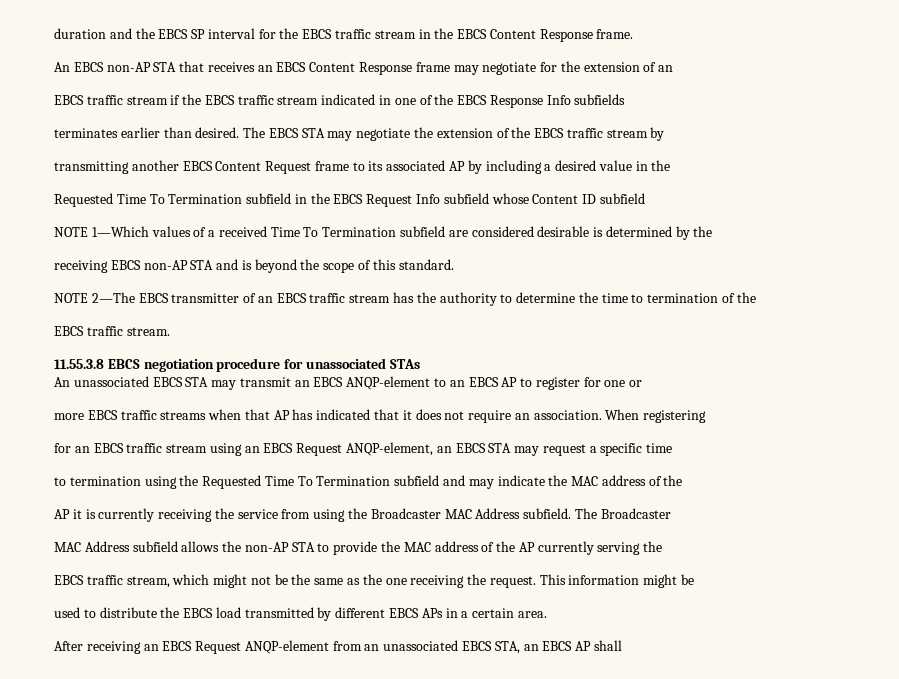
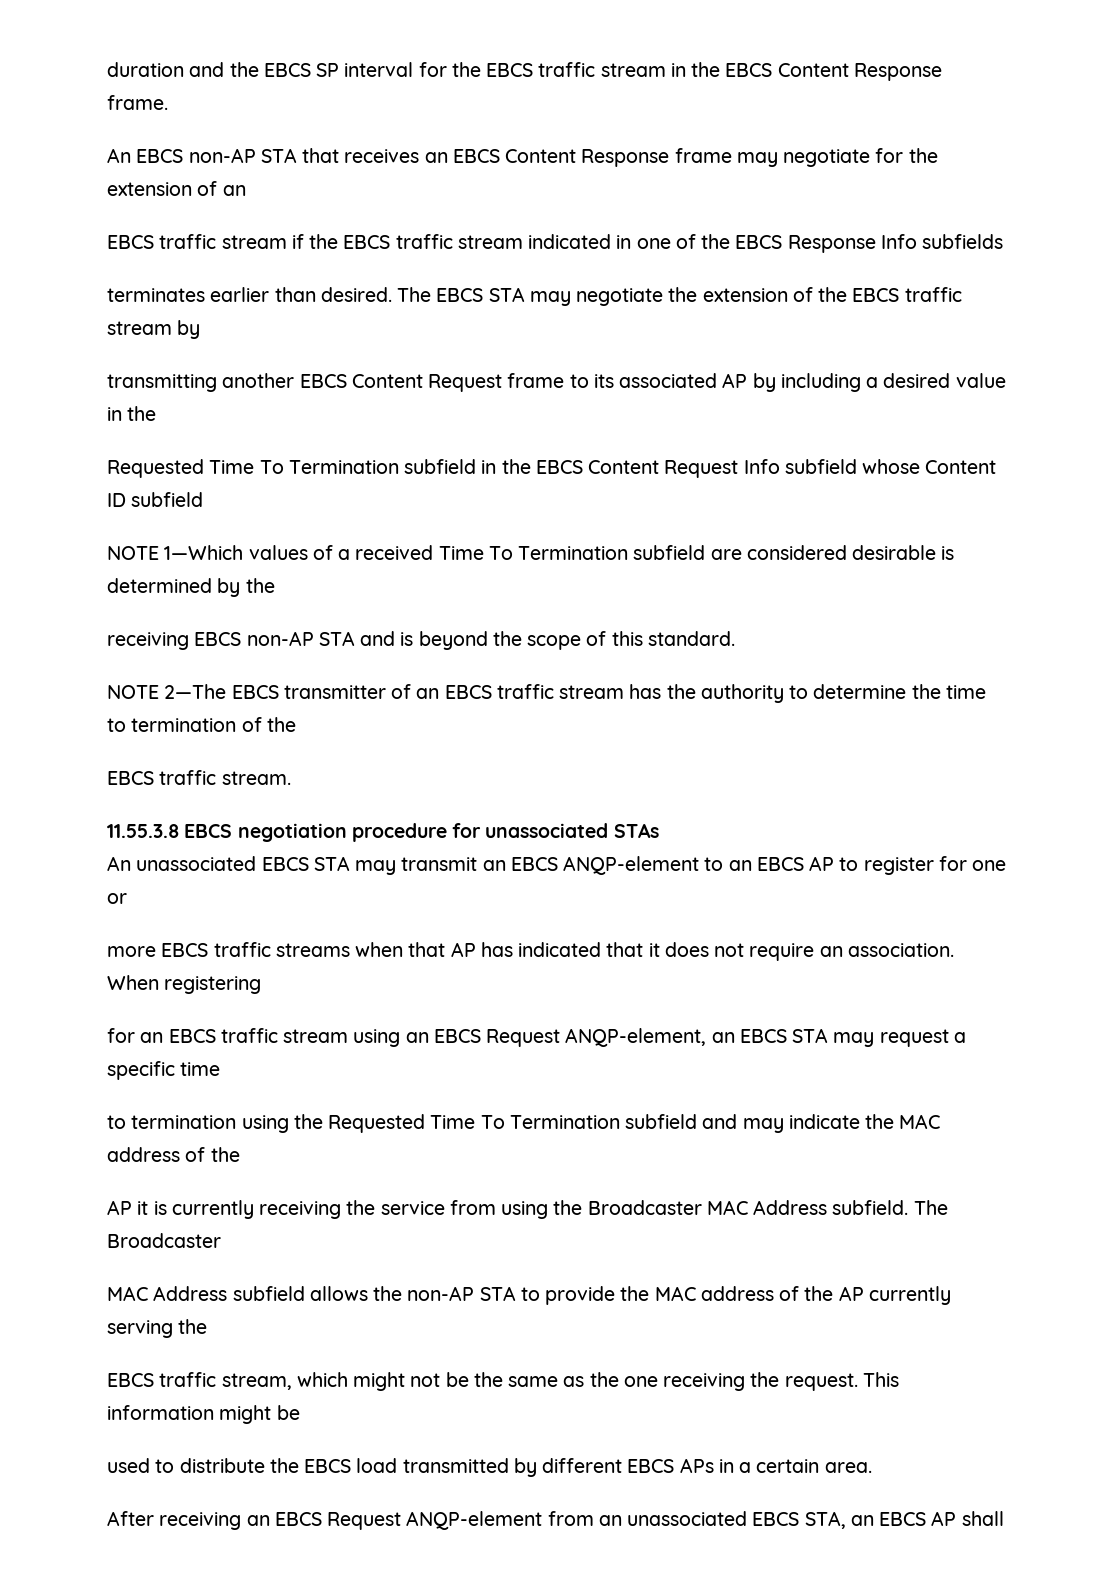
(364, 199) none -> [588,460,660,474] Content

